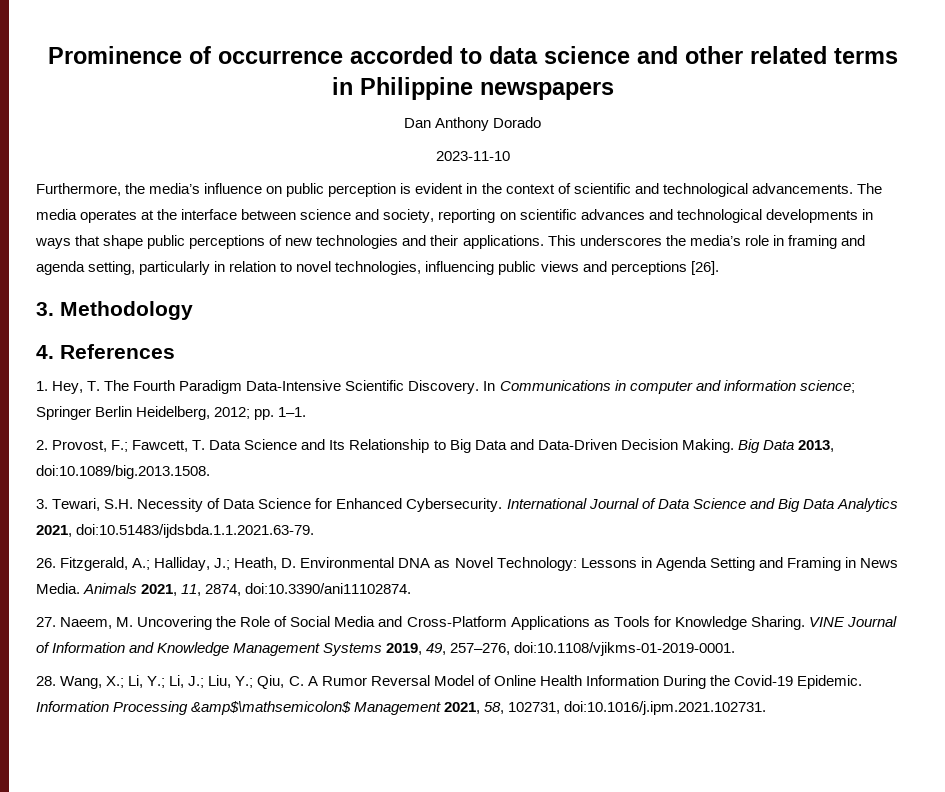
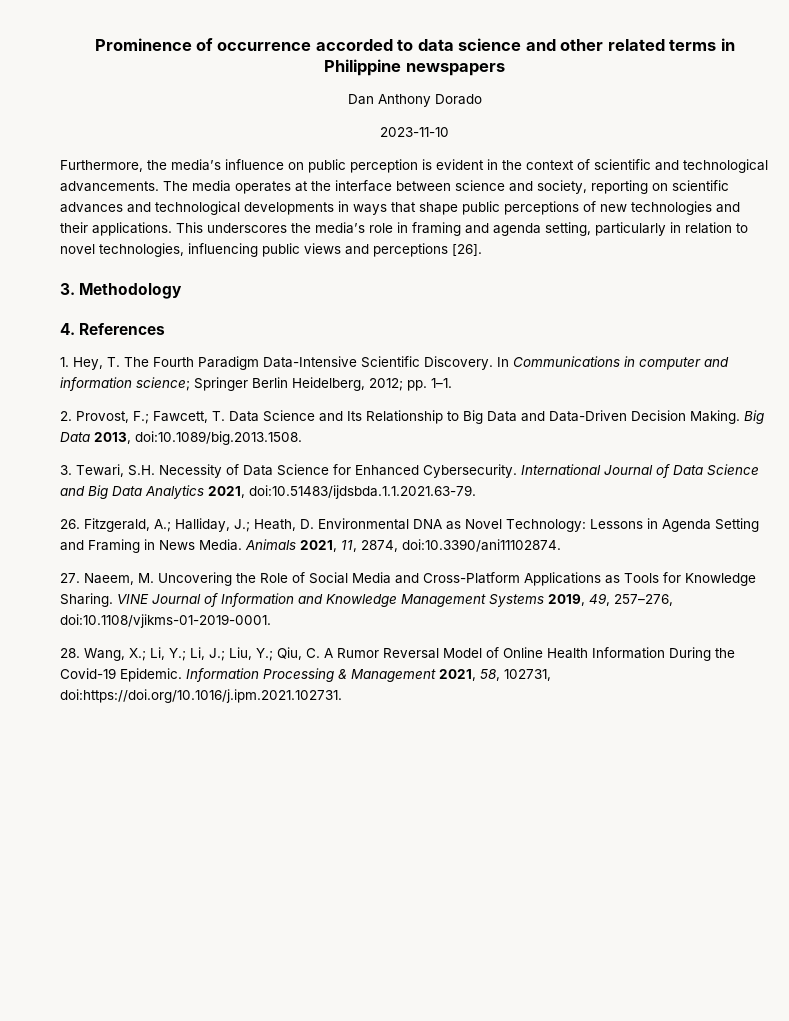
[191,701,352,715] &amp$\mathsemicolon$ -> [338,669,347,679] &
[564,701,767,715] doi:10.1016/j.ipm.2021.102731. -> [60,689,342,703] doi:https://doi.org/10.1016/j.ipm.2021.102731.

